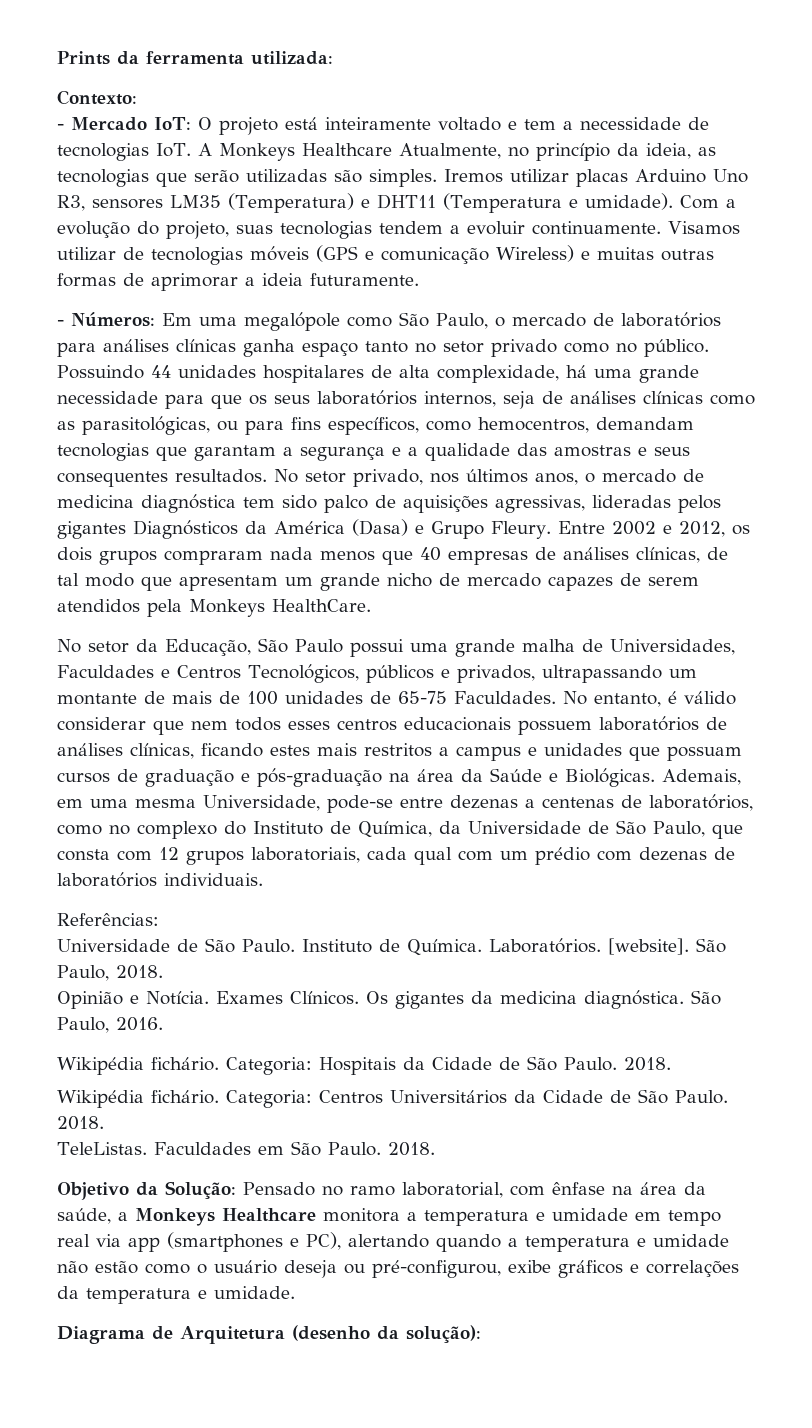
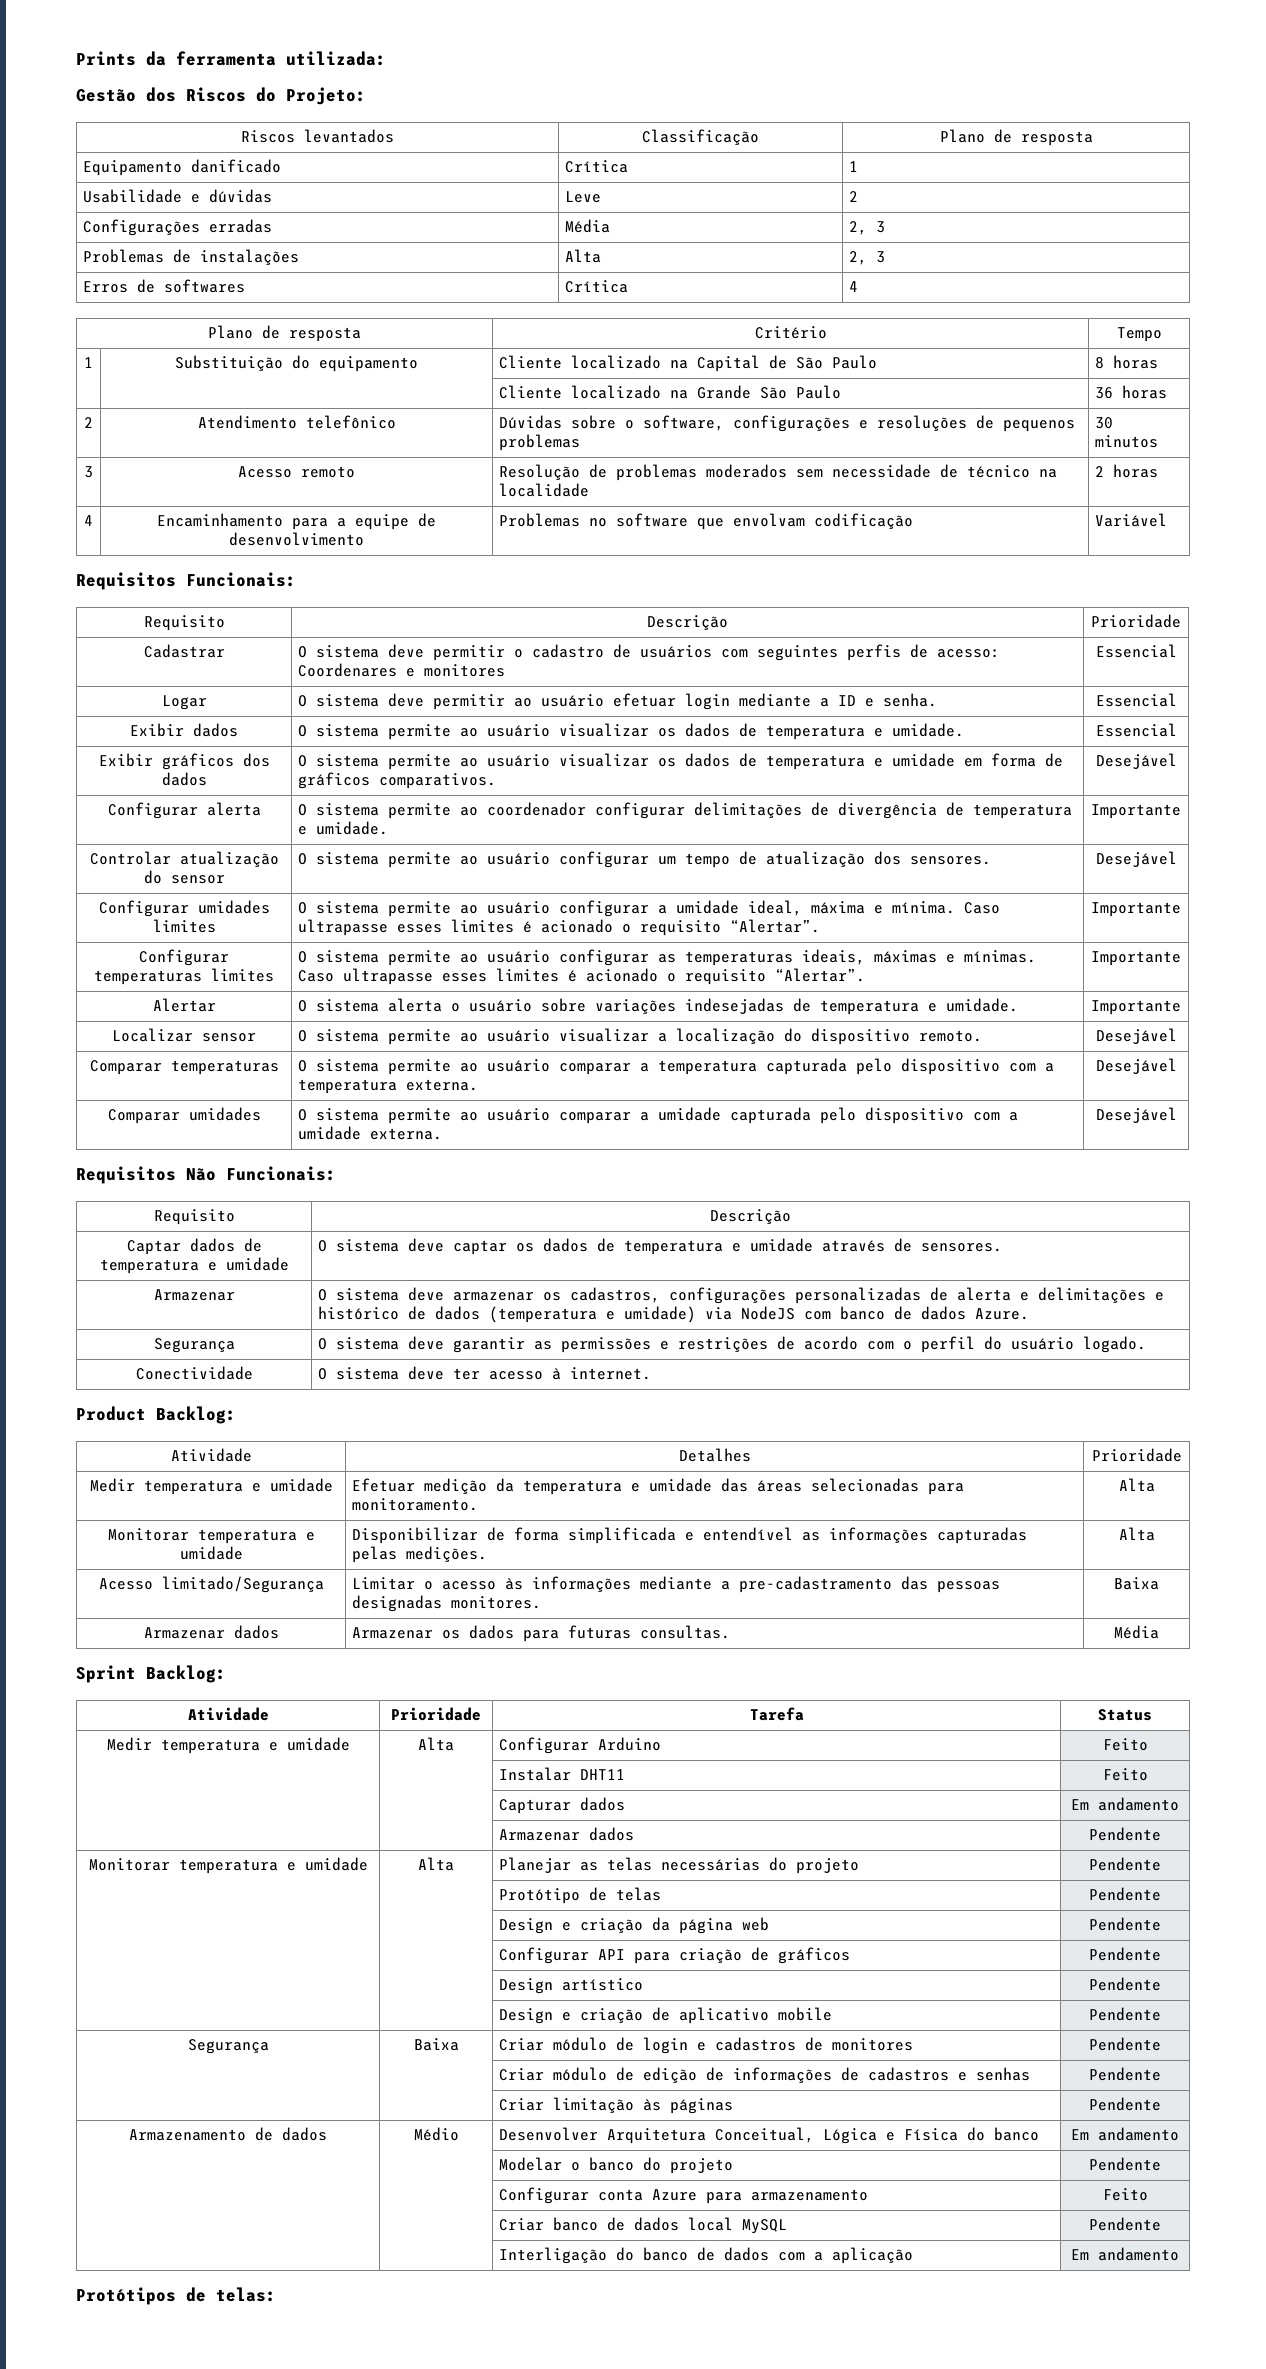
[57,90,137,105] [57,117,709,135] [57,143,716,161] [57,169,748,187] [57,193,736,213] [57,221,740,239] [57,245,714,265] [57,273,419,291] [57,312,721,331] [57,339,709,357] [57,365,699,383] [57,390,755,409] [57,416,694,435] [57,443,690,461] [57,469,704,487] [57,494,721,513] [57,519,750,539] [57,547,728,565] [57,573,699,591] [57,599,371,617] [57,638,735,657] [57,664,697,683] [57,691,736,707] [57,716,727,735] [57,743,742,761] [57,768,741,787] [57,794,753,813] [57,820,743,839] [57,847,735,865] [57,872,263,887] [57,913,159,926] [57,938,726,956] [57,965,163,981] [57,990,721,1009] [57,1017,163,1033] [57,1056,671,1075] [57,1089,728,1108] [57,1116,104,1130] [57,1141,435,1156] [57,1181,706,1200] [57,1208,721,1226] [57,1232,729,1252] [57,1260,739,1278] [57,1286,295,1304] [57,1325,481,1344] Contexto: // - Mercado IoT: O projeto está inteiramente voltado e tem a necessidade de tecnologias IoT. A Monkeys Healthcare Atualmente, no princípio da ideia, as tecnologias que serão utilizadas são simples. Iremos utilizar placas Arduino Uno R3, sensores LM35 (Temperatura) e DHT11 (Temperatura e umidade). Com a evolução do projeto, suas tecnologias tendem a evoluir continuamente. Visamos utilizar de tecnologias móveis (GPS e comunicação Wireless) e muitas outras formas de aprimorar a ideia futuramente. // - Números: Em uma megalópole como São Paulo, o mercado de laboratórios para análises clínicas ganha espaço tanto no setor privado como no público. Possuindo 44 unidades hospitalares de alta complexidade, há uma grande necessidade para que os seus laboratórios internos, seja de análises clínicas como as parasitológicas, ou para fins específicos, como hemocentros, demandam tecnologias que garantam a segurança e a qualidade das amostras e seus consequentes resultados. No setor privado, nos últimos anos, o mercado de medicina diagnóstica tem sido palco de aquisições agressivas, lideradas pelos gigantes Diagnósticos da América (Dasa) e Grupo Fleury. Entre 2002 e 2012, os dois grupos compraram nada menos que 40 empresas de análises clínicas, de tal modo que apresentam um grande nicho de mercado capazes de serem atendidos pela Monkeys HealthCare. // No setor da Educação, São Paulo possui uma grande malha de Universidades, Faculdades e Centros Tecnológicos, públicos e privados, ultrapassando um montante de mais de 100 unidades de 65-75 Faculdades. No entanto, é válido considerar que nem todos esses centros educacionais possuem laboratórios de análises clínicas, ficando estes mais restritos a campus e unidades que possuam cursos de graduação e pós-graduação na área da Saúde e Biológicas. Ademais, em uma mesma Universidade, pode-se entre dezenas a centenas de laboratórios, como no complexo do Instituto de Química, da Universidade de São Paulo, que consta com 12 grupos laboratoriais, cada qual com um prédio com dezenas de laboratórios individuais. // Referências: // Universidade de São Paulo. Instituto de Química. Laboratórios. [website]. São Paulo, 2018. // Opinião e Notícia. Exames Clínicos. Os gigantes da medicina diagnóstica. São Paulo, 2016. // Wikipédia fichário. Categoria: Hospitais da Cidade de São Paulo. 2018. // Wikipédia fichário. Categoria: Centros Universitários da Cidade de São Paulo. 2018. // TeleListas. Faculdades em São Paulo. 2018. // Objetivo da Solução: Pensado no ramo laboratorial, com ênfase na área da saúde, a Monkeys Healthcare monitora a temperatura e umidade em tempo real via app (smartphones e PC), alertando quando a temperatura e umidade não estão como o usuário deseja ou pré-configurou, exibe gráficos e correlações da temperatura e umidade. // Diagrama de Arquitetura (desenho da solução): -> [76,87,366,105] [241,129,394,143] [641,129,759,146] [939,129,1093,146] [83,159,282,176] [565,160,629,173] [849,161,859,172] [83,189,273,203] [565,191,602,203] [849,191,859,202] [83,219,273,236] [565,219,611,233] [849,221,886,235] [83,249,300,266] [565,249,602,263] [849,251,886,265] [83,279,246,293] [565,280,629,293] [849,281,859,292] [208,325,361,342] [754,326,827,339] [1116,327,1162,342] [84,357,93,368] [175,355,418,372] [499,355,878,372] [1095,355,1159,369] [499,385,842,399] [1095,385,1168,399] [84,417,93,428] [197,415,396,429] [499,415,1076,432] [499,434,581,451] [1095,417,1114,429] [1095,435,1159,448] [84,466,93,478] [238,466,355,478] [499,464,1058,481] [499,483,590,497] [1095,464,1159,478] [84,515,93,526] [157,513,436,530] [229,532,364,546] [499,513,914,530] [1095,513,1168,527] [76,572,296,590] [143,615,225,631] [646,615,728,631] [1091,614,1181,628] [143,644,225,658] [298,644,1001,661] [298,663,506,677] [1095,644,1177,658] [161,695,207,710] [298,693,938,710] [1095,693,1177,707] [130,723,238,737] [298,723,965,740] [1095,723,1177,737] [98,753,270,770] [161,772,207,786] [298,753,1064,770] [298,772,497,789] [1095,753,1177,769] [107,802,261,819] [298,802,1073,819] [298,821,389,835] [1091,804,1181,819] [89,851,279,868] [143,870,225,884] [298,851,992,868] [1095,851,1177,867] [98,900,270,917] [152,919,216,933] [298,900,1001,917] [298,919,821,936] [1091,902,1181,917] [139,949,229,966] [94,968,274,985] [298,949,1037,966] [298,968,866,985] [1091,951,1181,966] [152,998,216,1012] [298,998,1019,1015] [1091,1000,1181,1015] [112,1028,256,1042] [298,1028,983,1045] [1095,1028,1177,1044] [89,1060,279,1075] [298,1058,1055,1075] [298,1079,479,1094] [1095,1058,1177,1074] [107,1107,261,1124] [298,1107,1019,1124] [298,1126,443,1140] [1095,1107,1177,1123] [76,1166,336,1184] [153,1209,235,1225] [709,1209,791,1225] [126,1238,262,1255] [99,1257,289,1274] [318,1238,1003,1255] [153,1289,235,1301] [318,1287,1165,1304] [318,1306,1030,1323] [153,1338,235,1353] [318,1336,1147,1353] [135,1366,253,1380] [318,1366,652,1380] [76,1406,236,1424] [170,1448,252,1462] [678,1448,751,1462] [1091,1448,1182,1462] [89,1478,333,1495] [352,1478,965,1495] [352,1498,479,1511] [1118,1478,1155,1492] [107,1528,315,1544] [179,1546,243,1560] [352,1527,1028,1544] [352,1546,488,1563] [1118,1527,1155,1541] [98,1576,324,1593] [352,1576,1001,1593] [352,1595,542,1612] [1114,1577,1159,1590] [143,1625,279,1639] [352,1625,731,1642] [1114,1625,1159,1639] [76,1665,226,1683] [187,1707,269,1721] [391,1707,481,1721] [749,1707,804,1721] [1098,1709,1152,1721] [106,1737,350,1754] [418,1737,454,1751] [499,1737,662,1754] [1102,1738,1148,1751] [499,1767,626,1781] [1102,1768,1148,1781] [499,1797,626,1814] [1071,1797,1179,1811] [499,1827,635,1841] [1089,1827,1161,1841] [88,1857,368,1874] [418,1857,454,1871] [499,1857,860,1874] [1089,1857,1161,1871] [499,1887,662,1904] [1089,1887,1161,1901] [499,1917,770,1934] [1089,1917,1161,1931] [499,1947,851,1964] [1089,1947,1161,1961] [499,1978,644,1994] [1089,1977,1161,1991] [499,2007,833,2024] [1089,2007,1161,2021] [187,2039,269,2054] [413,2038,459,2051] [499,2037,914,2054] [1089,2037,1161,2051] [499,2067,1031,2084] [1089,2067,1161,2081] [499,2097,734,2114] [1089,2097,1161,2111] [129,2127,327,2141] [413,2127,459,2141] [499,2127,1040,2144] [1071,2127,1179,2141] [499,2157,734,2174] [1089,2157,1161,2171] [499,2187,869,2204] [1102,2188,1148,2201] [499,2217,788,2234] [1089,2217,1161,2231] [499,2247,914,2264] [1071,2247,1179,2261] [76,2287,276,2305] Gestão dos Riscos do Projeto: // Riscos levantados | Classificação | Plano de resposta // Equipamento danificado | Crítica | 1 // Usabilidade e dúvidas | Leve | 2 // Configurações erradas | Média | 2, 3 // Problemas de instalações | Alta | 2, 3 // Erros de softwares | Crítica | 4 // Plano de resposta | Critério | Tempo // 1 | Substituição do equipamento | Cliente localizado na Capital de São Paulo | 8 horas // | | Cliente localizado na Grande São Paulo | 36 horas // 2 | Atendimento telefônico | Dúvidas sobre o software, configurações e resoluções de pequenos problemas | 30 minutos // 3 | Acesso remoto | Resolução de problemas moderados sem necessidade de técnico na localidade | 2 horas // 4 | Encaminhamento para a equipe de desenvolvimento | Problemas no software que envolvam codificação | Variável // Requisitos Funcionais: // Requisito | Descrição | Prioridade // Cadastrar | O sistema deve permitir o cadastro de usuários com seguintes perfis de acesso: Coordenares e monitores | Essencial // Logar | O sistema deve permitir ao usuário efetuar login mediante a ID e senha. | Essencial // Exibir dados | O sistema permite ao usuário visualizar os dados de temperatura e umidade. | Essencial // Exibir gráficos dos dados | O sistema permite ao usuário visualizar os dados de temperatura e umidade em forma de gráficos comparativos. | Desejável // Configurar alerta | O sistema permite ao coordenador configurar delimitações de divergência de temperatura e umidade. | Importante // Controlar atualização do sensor | O sistema permite ao usuário configurar um tempo de atualização dos sensores. | Desejável // Configurar umidades limites | O sistema permite ao usuário configurar a umidade ideal, máxima e mínima. Caso ultrapasse esses limites é acionado o requisito “Alertar”. | Importante // Configurar temperaturas limites | O sistema permite ao usuário configurar as temperaturas ideais, máximas e mínimas. Caso ultrapasse esses limites é acionado o requisito “Alertar”. | Importante // Alertar | O sistema alerta o usuário sobre variações indesejadas de temperatura e umidade. | Importante // Localizar sensor | O sistema permite ao usuário visualizar a localização do dispositivo remoto. | Desejável // Comparar temperaturas | O sistema permite ao usuário comparar a temperatura capturada pelo dispositivo com a temperatura externa. | Desejável // Comparar umidades | O sistema permite ao usuário comparar a umidade capturada pelo dispositivo com a umidade externa. | Desejável // Requisitos Não Funcionais: // Requisito | Descrição // Captar dados de temperatura e umidade | O sistema deve captar os dados de temperatura e umidade através de sensores. // Armazenar | O sistema deve armazenar os cadastros, configurações personalizadas de alerta e delimitações e histórico de dados (temperatura e umidade) via NodeJS com banco de dados Azure. // Segurança | O sistema deve garantir as permissões e restrições de acordo com o perfil do usuário logado. // Conectividade | O sistema deve ter acesso à internet. // Product Backlog: // Atividade | Detalhes | Prioridade // Medir temperatura e umidade | Efetuar medição da temperatura e umidade das áreas selecionadas para monitoramento. | Alta // Monitorar temperatura e umidade | Disponibilizar de forma simplificada e entendível as informações capturadas pelas medições. | Alta // Acesso limitado/Segurança | Limitar o acesso às informações mediante a pre-cadastramento das pessoas designadas monitores. | Baixa // Armazenar dados | Armazenar os dados para futuras consultas. | Média // Sprint Backlog: // Atividade | Prioridade | Tarefa | Status // Medir temperatura e umidade | Alta | Configurar Arduino | Feito // | | Instalar DHT11 | Feito // | | Capturar dados | Em andamento // | | Armazenar dados | Pendente // Monitorar temperatura e umidade | Alta | Planejar as telas necessárias do projeto | Pendente // | | Protótipo de telas | Pendente // | | Design e criação da página web | Pendente // | | Configurar API para criação de gráficos | Pendente // | | Design artístico | Pendente // | | Design e criação de aplicativo mobile | Pendente // Segurança | Baixa | Criar módulo de login e cadastros de monitores | Pendente // | | Criar módulo de edição de informações de cadastros e senhas | Pendente // | | Criar limitação às páginas | Pendente // Armazenamento de dados | Médio | Desenvolver Arquitetura Conceitual, Lógica e Física do banco | Em andamento // | | Modelar o banco do projeto | Pendente // | | Configurar conta Azure para armazenamento | Feito // | | Criar banco de dados local MySQL | Pendente // | | Interligação do banco de dados com a aplicação | Em andamento // Protótipos de telas:

